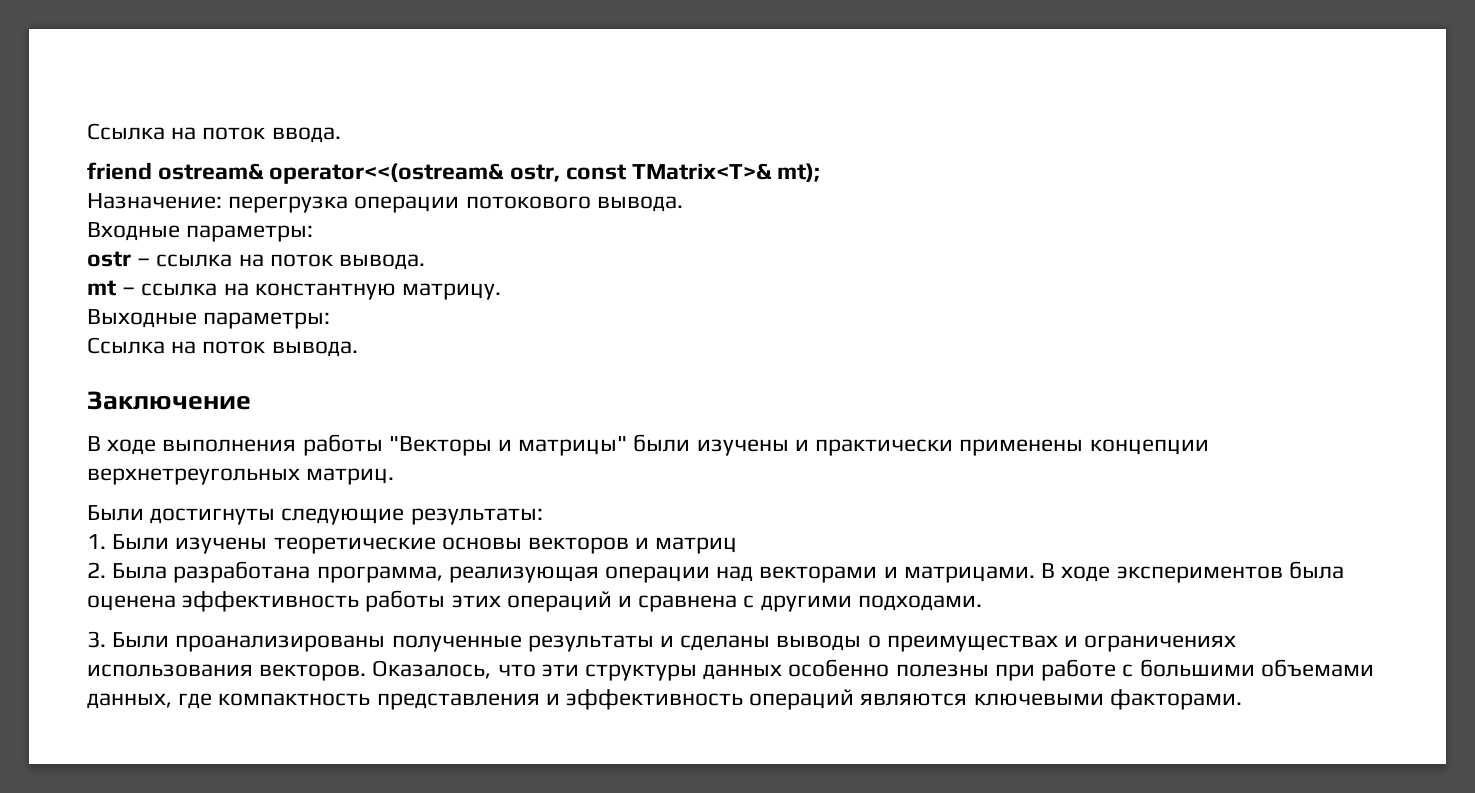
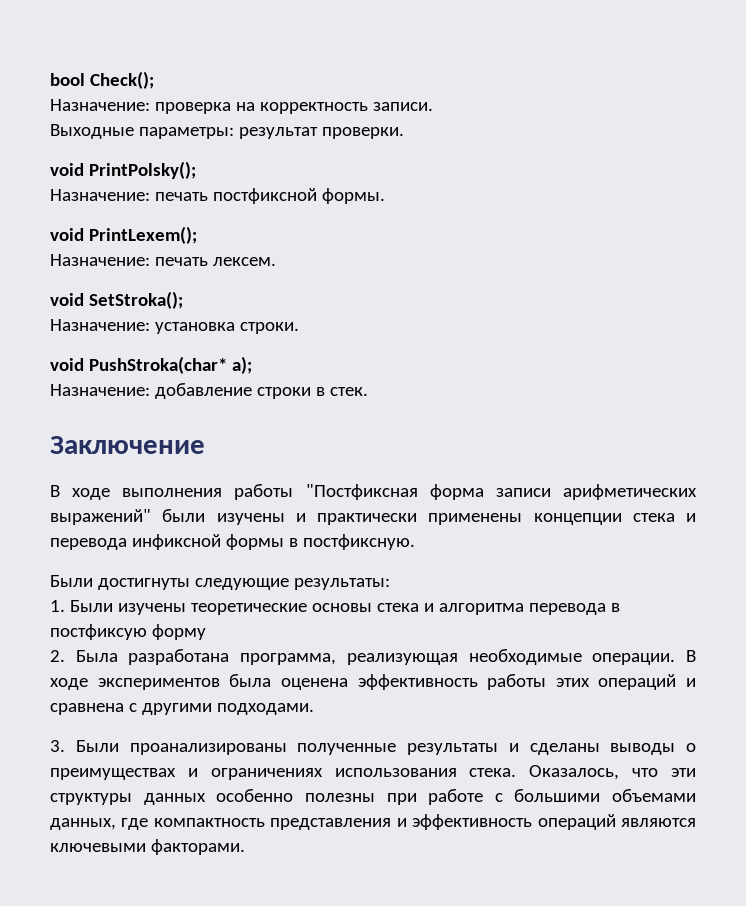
[87,123,341,143] [87,162,821,184] [87,193,683,213] [87,222,314,242] [87,251,426,270] [87,280,502,300] [87,309,331,329] [87,337,358,357] Ссылка на поток ввода. // friend ostream& operator<<(ostream& ostr, const TMatrix<T>& mt); // Назначение: перегрузка операции потокового вывода. // Входные параметры: // ostr – ссылка на поток вывода. // mt – ссылка на константную матрицу. // Выходные параметры: // Ссылка на поток вывода. -> [50,71,154,89] [50,99,433,114] [50,124,404,139] [50,161,196,179] [50,188,385,204] [50,226,197,244] [50,254,276,266] [50,291,183,309] [50,319,299,334] [50,356,252,374] [50,383,368,399] bool Check(); // Назначение: проверка на корректность записи. // Выходные параметры: результат проверки. // void PrintPolsky(); // Назначение: печать постфиксной формы. // void PrintLexem(); // Назначение: печать лексем. // void SetStroka(); // Назначение: установка строки. // void PushStroka(char* a); // Назначение: добавление строки в стек.
[388,436,628,456] "Векторы и матрицы" -> [305,484,697,500] [50,509,151,525] "Постфиксная форма записи арифметических выражений"
[87,468,395,485] верхнетреугольных матриц. -> [632,513,696,522] [50,534,415,550] стека и перевода инфиксной формы в постфиксную.
[528,537,738,554] векторов и матриц -> [376,603,620,615] [50,624,206,640] стека и алгоритма перевода в постфиксую форму
[605,566,1035,583] операции над векторами и матрицами. -> [468,649,676,665] необходимые операции.
[259,664,367,681] векторов. -> [469,768,517,777] стека.

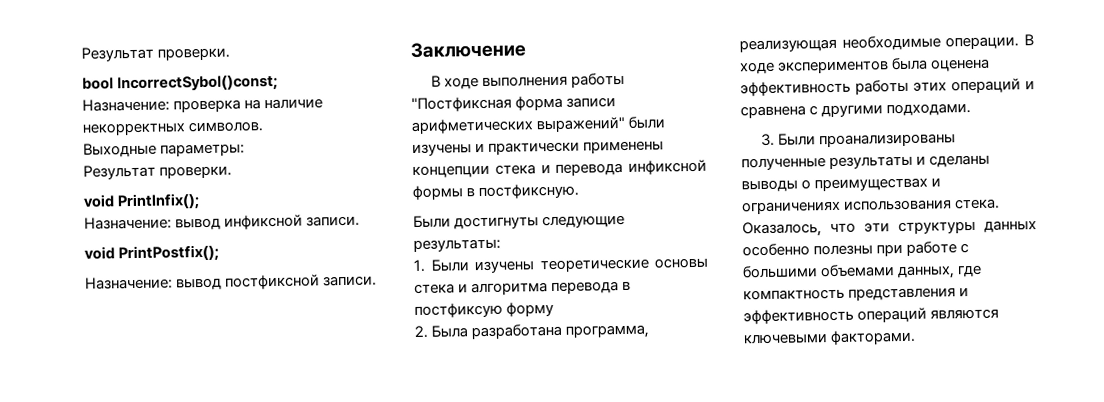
[50,71,154,89] bool Check(); -> [81,46,231,62] [82,73,279,93] Результат проверки. // bool IncorrectSybol()const;
[259,102,433,114] корректность записи. -> [264,98,324,110] [82,121,264,136] наличие некорректных символов.
[238,127,318,139] результат -> [83,164,156,180] // Результат
[88,161,196,179] [50,188,385,204] [50,226,197,244] [50,254,276,266] [50,291,183,309] [50,319,299,334] [50,356,252,374] [50,383,368,399] PrintPolsky(); // Назначение: печать постфиксной формы. // void PrintLexem(); // Назначение: печать лексем. // void SetStroka(); // Назначение: установка строки. // void PushStroka(char* a); // Назначение: добавление строки в стек. -> [117,193,201,211] [84,214,361,231] [84,244,220,263] [85,274,378,291] PrintInfix(); // Назначение: вывод инфиксной записи. // void PrintPostfix(); // Назначение: вывод постфиксной записи.

